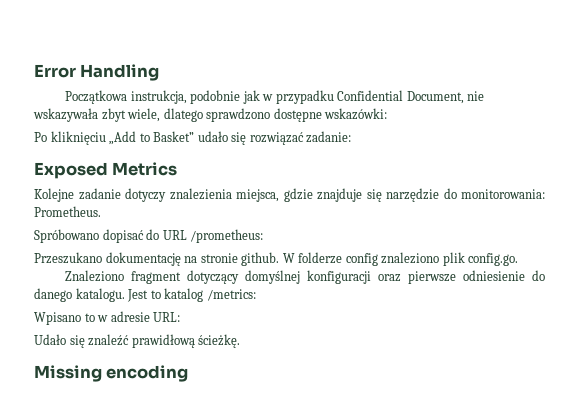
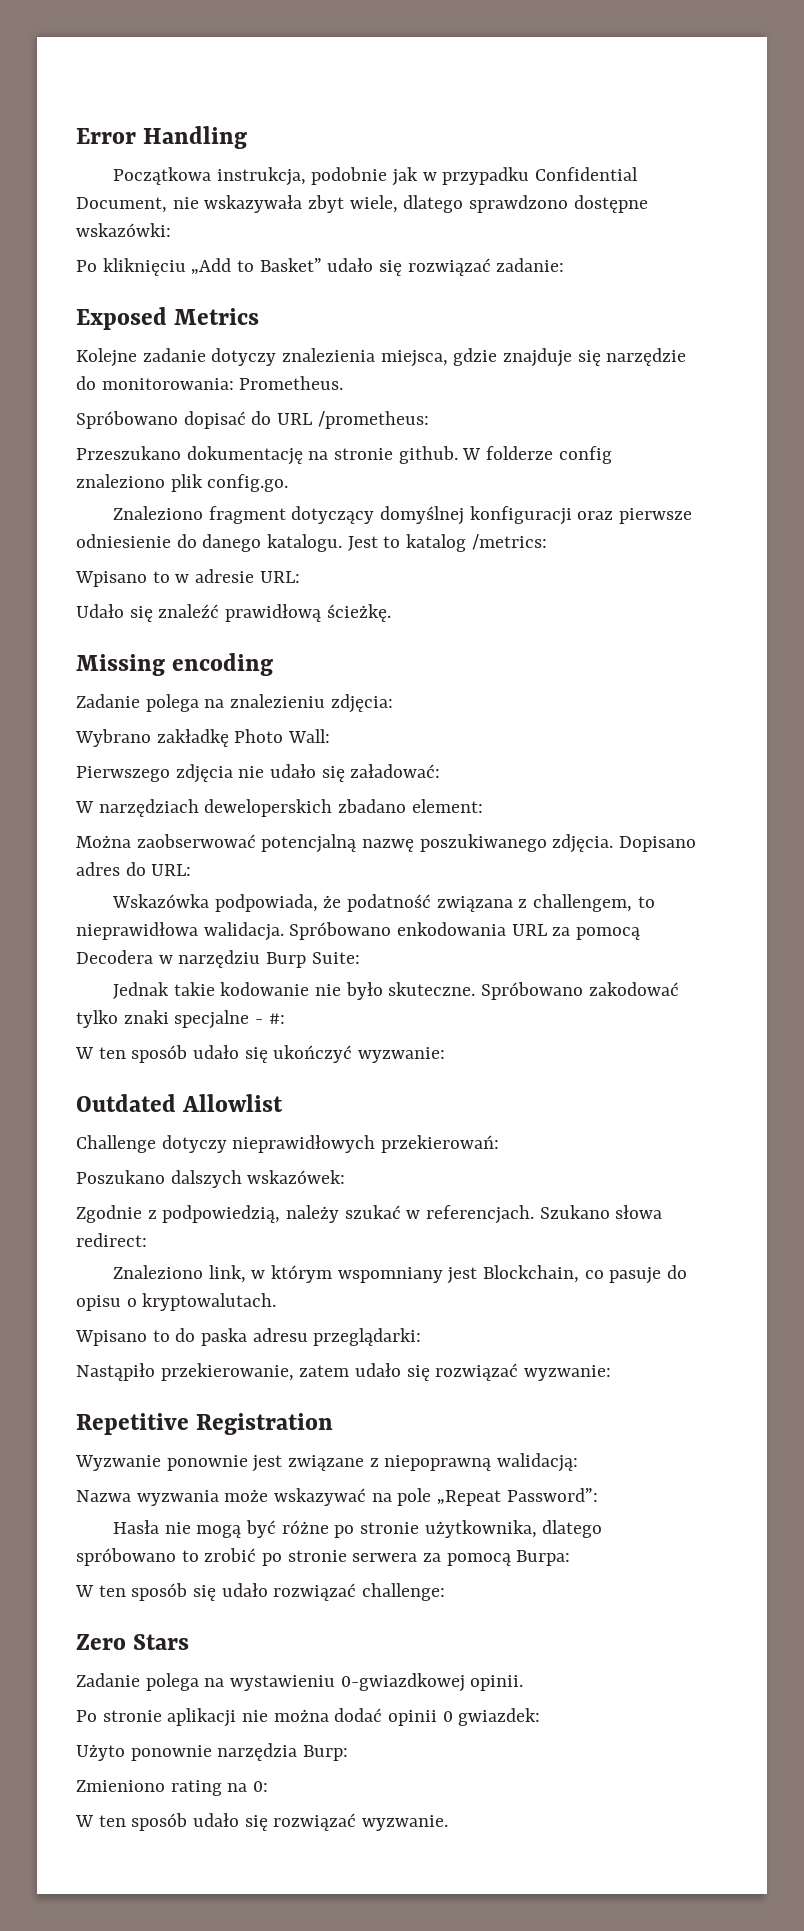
(189, 373) none -> [76,694,393,713] [75,729,331,747] [76,764,441,783] [75,799,483,817] [76,834,697,853] [76,862,192,876] [111,894,655,912] [76,922,641,941] [76,950,360,968] [112,982,679,1000] [76,1010,285,1029] [75,1045,446,1063] [76,1094,284,1112] [76,1135,500,1153] [76,1170,346,1188] [76,1205,663,1224] [76,1233,147,1247] [112,1265,688,1284] [76,1293,277,1311] [75,1328,422,1346] [76,1363,612,1381] [76,1413,334,1435] [75,1453,579,1472] [76,1488,598,1506] [112,1520,603,1538] [76,1548,571,1566] [75,1583,446,1601] [76,1634,190,1650] [76,1673,524,1692] [76,1708,541,1727] [76,1743,349,1761] [76,1780,269,1796] [75,1813,449,1831] // Zadanie polega na znalezieniu zdjęcia: // Wybrano zakładkę Photo Wall: // Pierwszego zdjęcia nie udało się załadować: // W narzędziach deweloperskich zbadano element: // Można zaobserwować potencjalną nazwę poszukiwanego zdjęcia. Dopisano adres do URL: // Wskazówka podpowiada, że podatność związana z challengem, to nieprawidłowa walidacja. Spróbowano enkodowania URL za pomocą Decodera w narzędziu Burp Suite: // Jednak takie kodowanie nie było skuteczne. Spróbowano zakodować tylko znaki specjalne - #: // W ten sposób udało się ukończyć wyzwanie: // Outdated Allowlist // Challenge dotyczy nieprawidłowych przekierowań: // Poszukano dalszych wskazówek: // Zgodnie z podpowiedzią, należy szukać w referencjach. Szukano słowa redirect: // Znaleziono link, w którym wspomniany jest Blockchain, co pasuje do opisu o kryptowalutach. // Wpisano to do paska adresu przeglądarki: // Nastąpiło przekierowanie, zatem udało się rozwiązać wyzwanie: // Repetitive Registration // Wyzwanie ponownie jest związane z niepoprawną walidacją: // Nazwa wyzwania może wskazywać na pole „Repeat Password”: // Hasła nie mogą być różne po stronie użytkownika, dlatego spróbowano to zrobić po stronie serwera za pomocą Burpa: // W ten sposób się udało rozwiązać challenge: // Zero Stars // Zadanie polega na wystawieniu 0-gwiazdkowej opinii. // Po stronie aplikacji nie można dodać opinii 0 gwiazdek: // Użyto ponownie narzędzia Burp: // Zmieniono rating na 0: // W ten sposób udało się rozwiązać wyzwanie.

